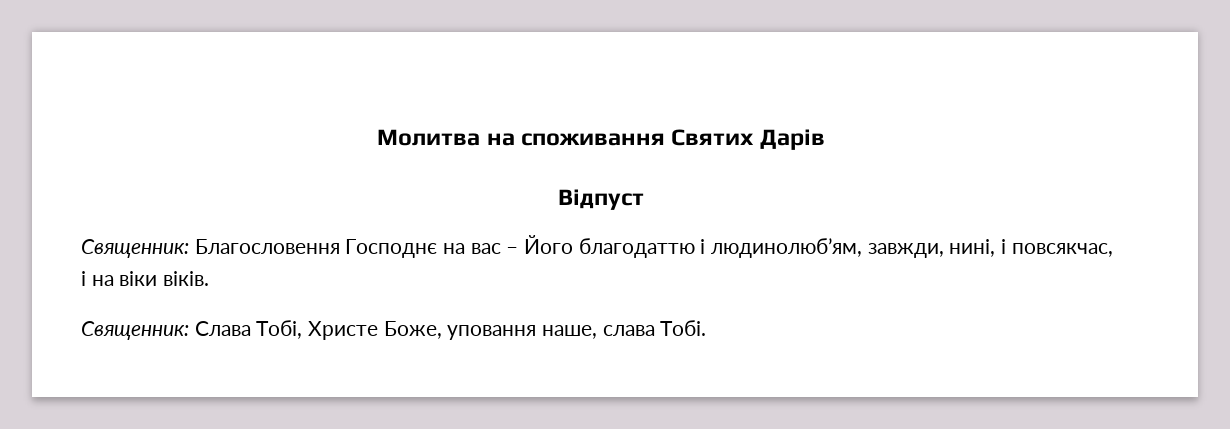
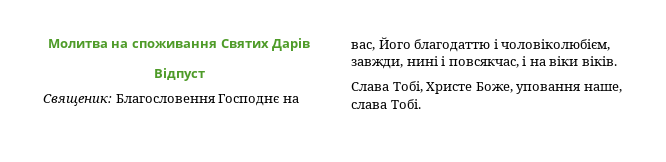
[81,239,189,258] Священник: -> [43,94,112,106] Священик:
[470,243,519,254] вас – -> [351,42,375,51] вас,
[711,238,996,258] людинолюб’ям, завжди, нині, -> [501,39,611,51] [351,56,438,69] чоловіколюбієм, завжди, нині
[81,321,189,340] Священник: -> (617, 61) none

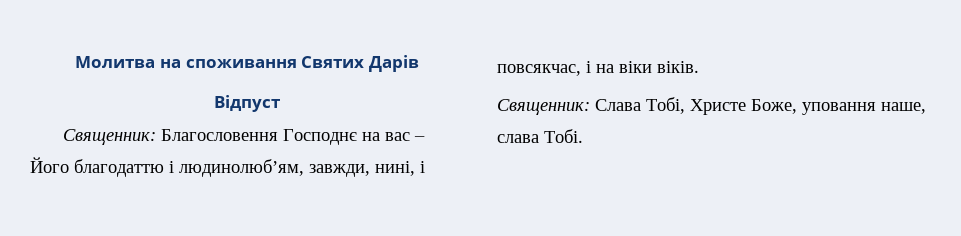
[43,94,112,106] Священик: -> [63,129,157,145] Священник:
[351,42,375,51] вас, -> [385,132,426,141] вас –
[501,39,611,51] [351,56,438,69] чоловіколюбієм, завжди, нині -> [179,159,415,177] людинолюб’ям, завжди, нині,
(617, 61) none -> [497,99,590,115] Священник:

